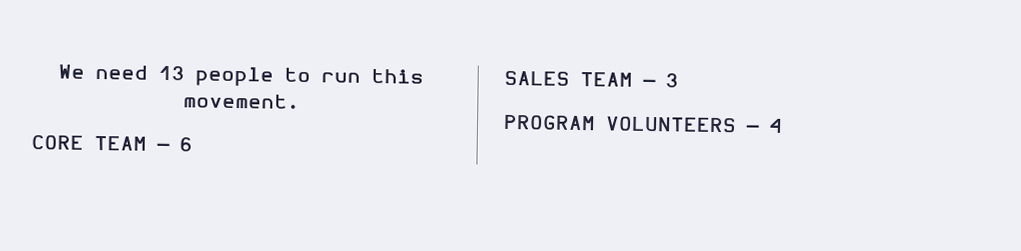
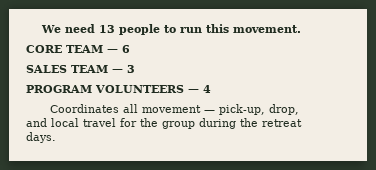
(783, 125) none -> [50,104,300,115] [26,118,302,129] [26,132,56,143] // Coordinates all movement — pick-up, drop, and local travel for the group during the retreat days.

